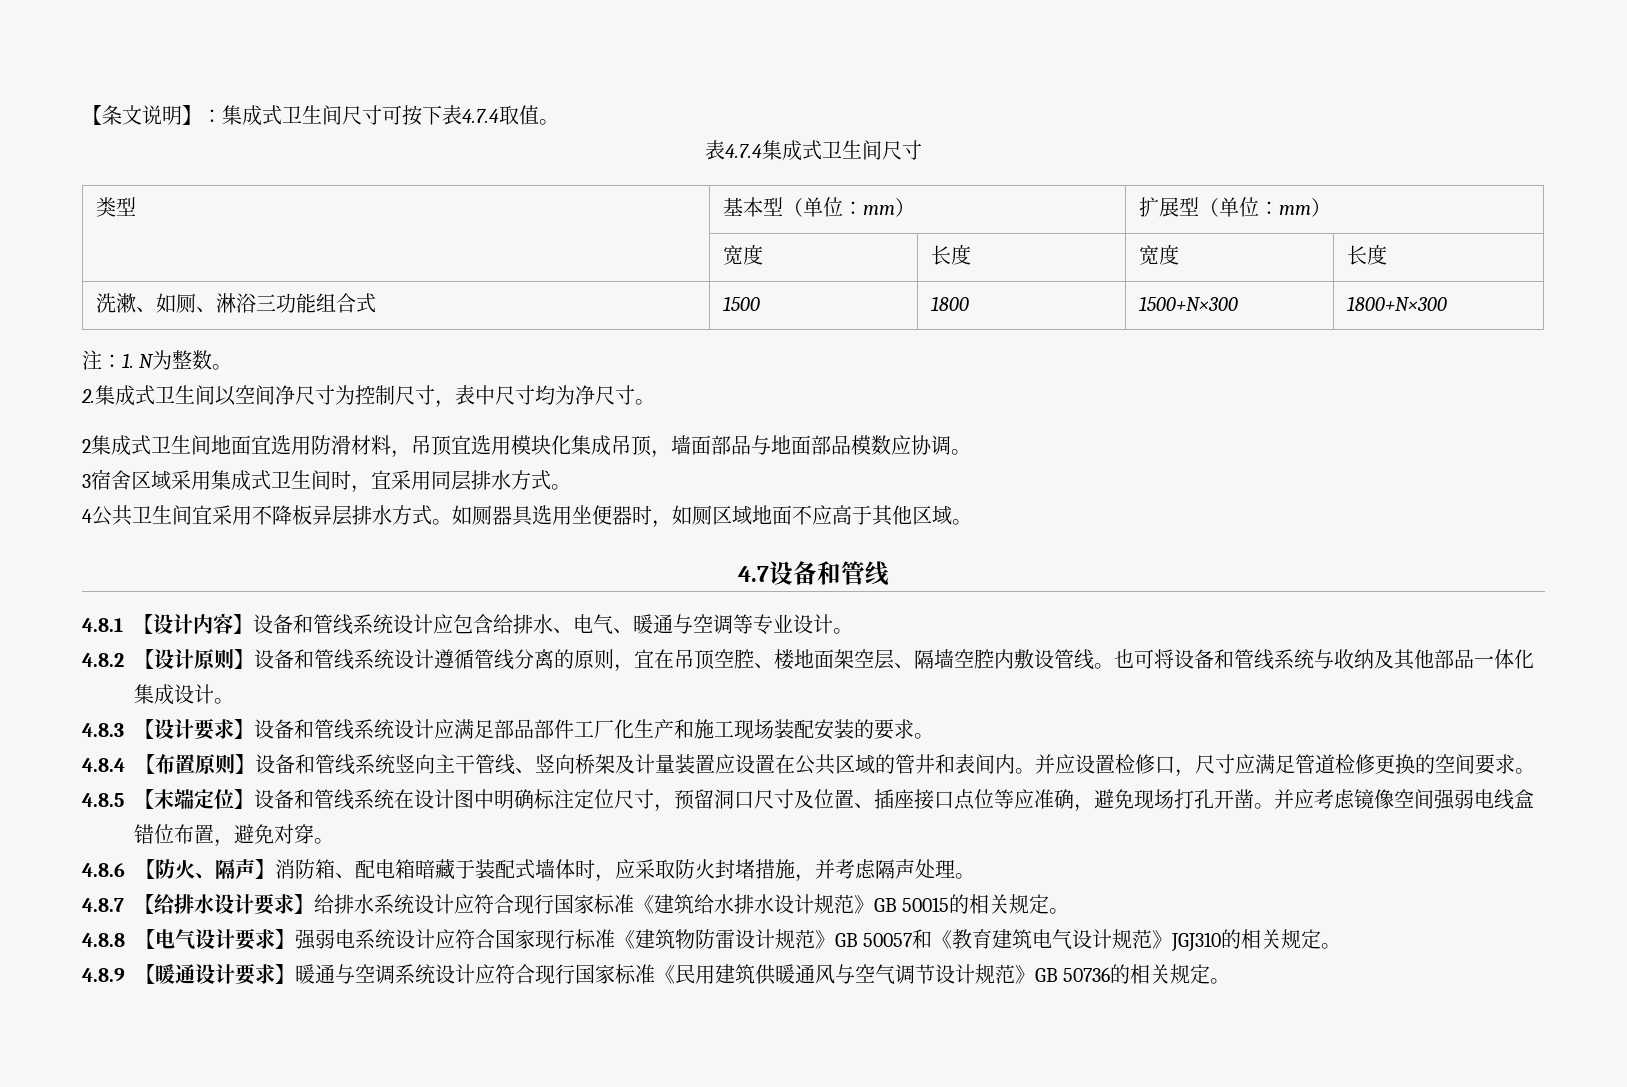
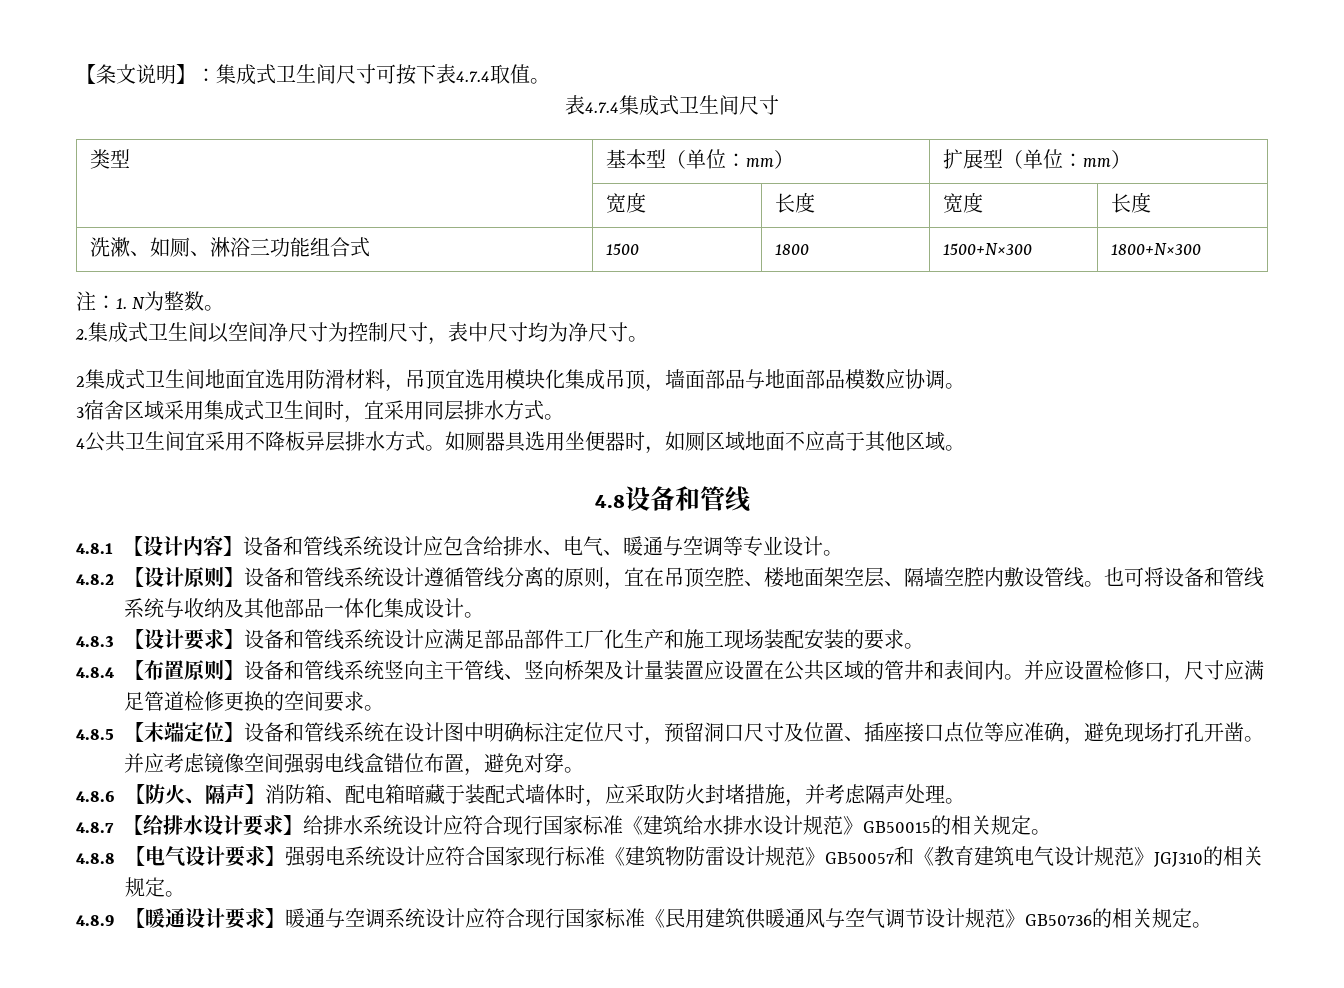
[738,566,769,582] 4.7 -> [594,494,625,508] 4.8
[874,897,950,912] GB 50015 -> [863,821,931,833] GB50015
[835,933,913,947] GB 50057 -> [825,852,894,864] GB50057
[1035,967,1111,982] GB 50736 -> [1025,914,1092,926] GB50736

